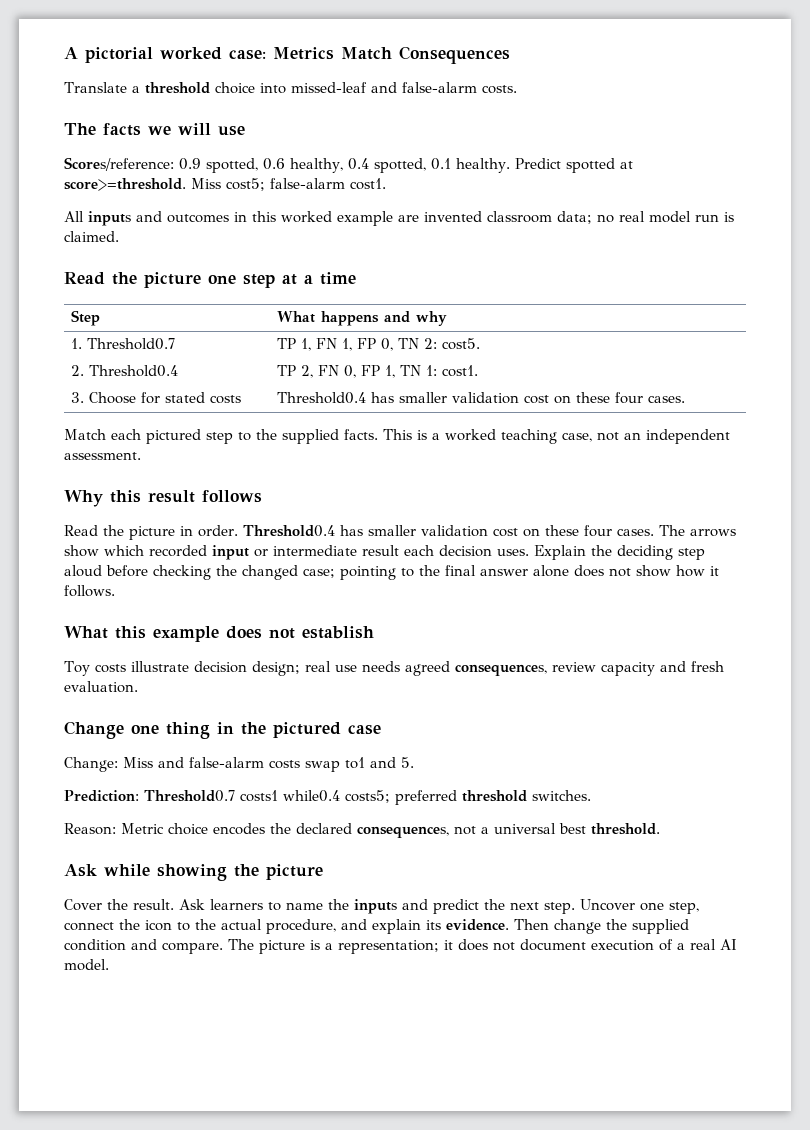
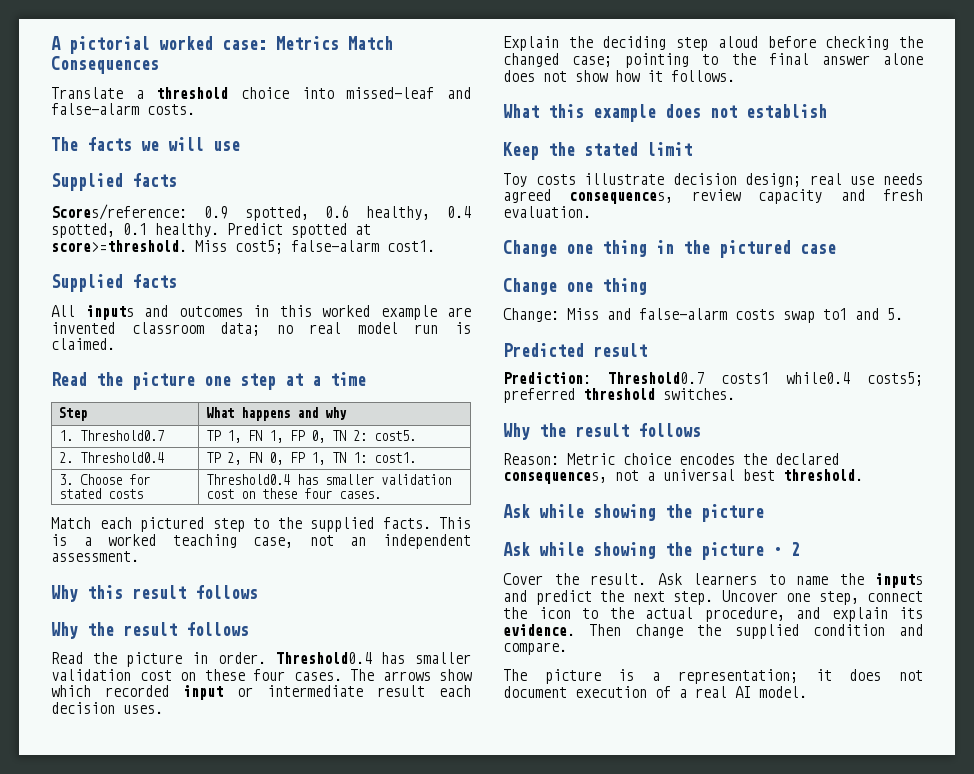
(245, 131) none -> [51,173,177,191] // Supplied facts
(386, 184) none -> [51,274,177,292] // Supplied facts
(262, 496) none -> [51,622,249,639] // Why the result follows
(529, 552) none -> (163, 709) //
(374, 632) none -> [503,142,692,160] // Keep the stated limit
(381, 730) none -> [503,278,647,295] // Change one thing
(414, 762) none -> [503,343,647,357] // Predicted result
(591, 795) none -> [503,423,701,440] // Why the result follows
(323, 872) none -> [503,542,800,560] // Ask while showing the picture · 2
(223, 948) none -> (567, 648) //

